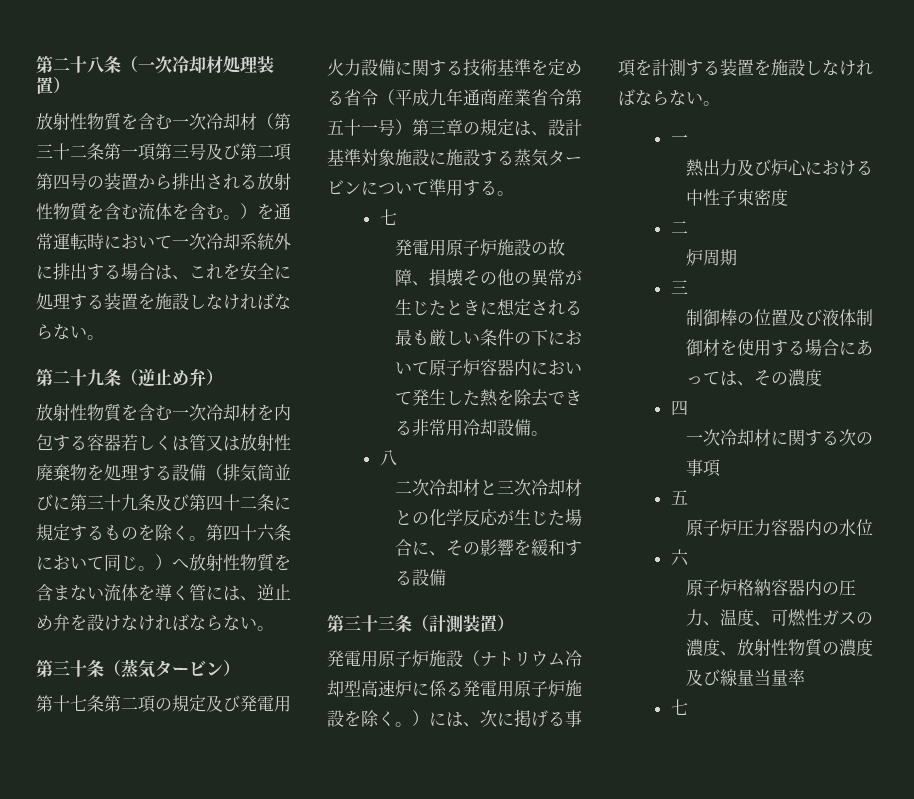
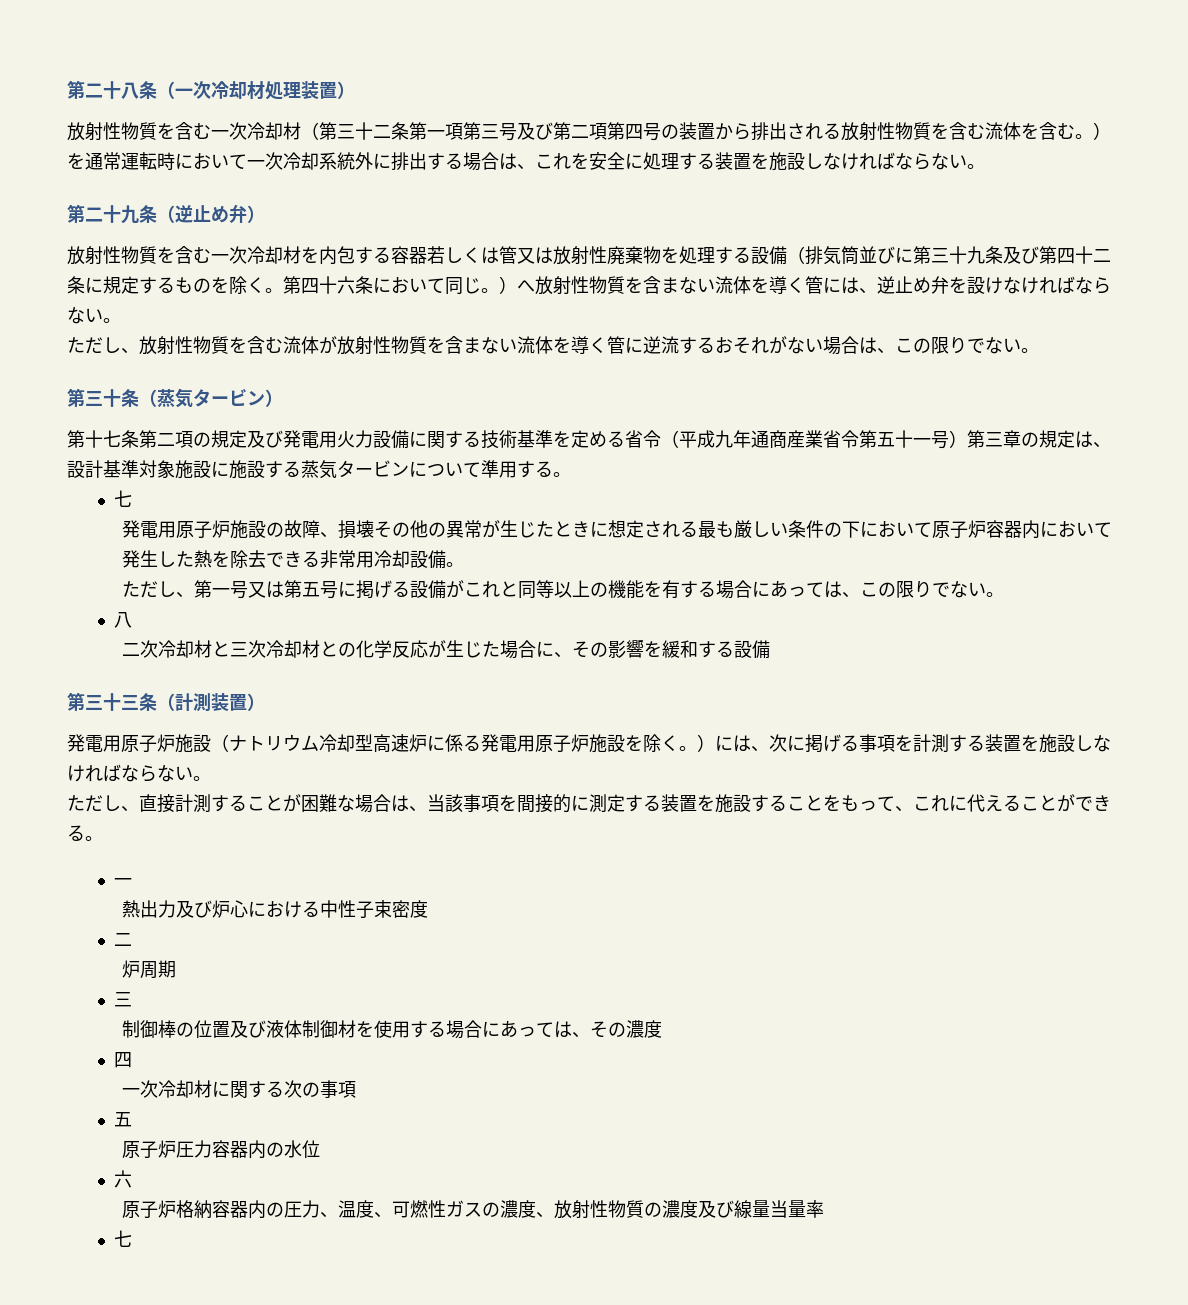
(274, 628) none -> [67,336,1039,355] // ただし、放射性物質を含む流体が放射性物質を含まない流体を導く管に逆流するおそれがない場合は、この限りでない。
(548, 433) none -> [122,580,1005,599] // ただし、第一号又は第五号に掲げる設備がこれと同等以上の機能を有する場合にあっては、この限りでない。
(720, 103) none -> [67,794,1111,813] [67,825,103,841] // ただし、直接計測することが困難な場合は、当該事項を間接的に測定する装置を施設することをもって、これに代えることができる。

